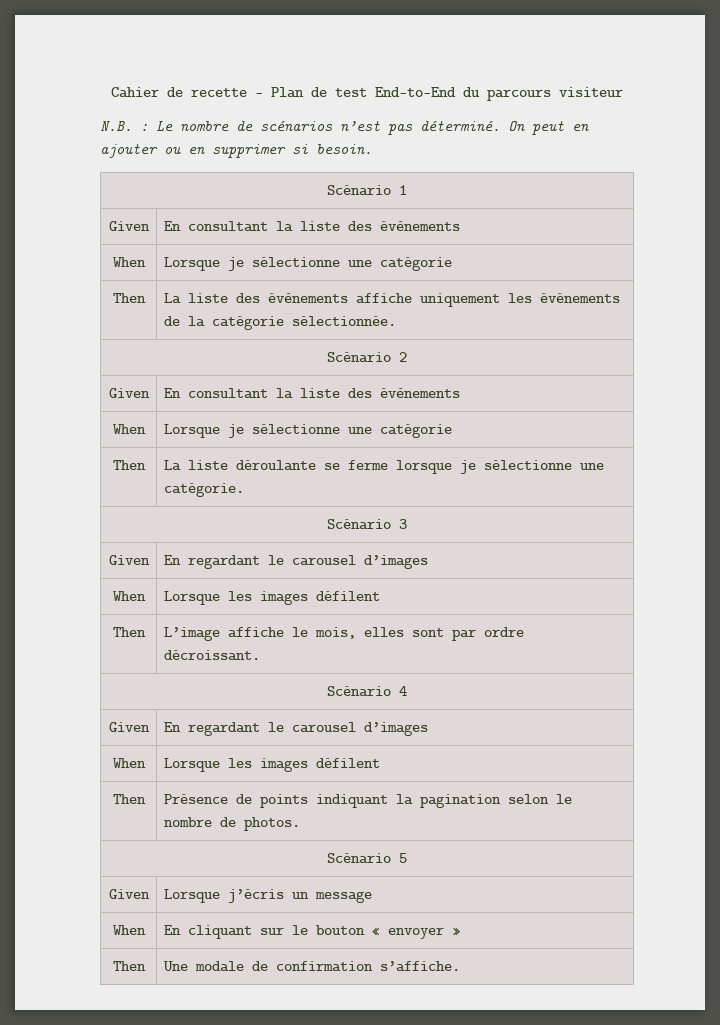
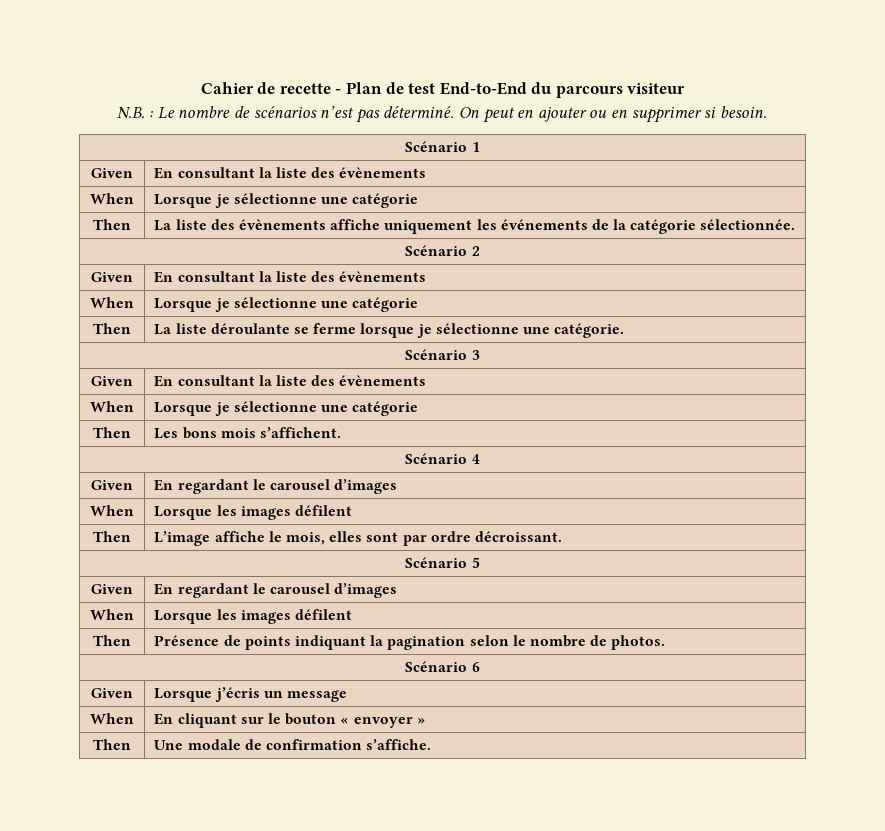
(407, 524) none -> [91,376,133,386] [154,375,427,387] [90,401,134,412] [154,401,419,416] [93,427,131,438] [154,427,342,439] [405,453,480,464] // Given | En consultant la liste des évènements // When | Lorsque je sélectionne une catégorie // Then | Les bons mois s’affichent. // Scénario 4
[399,686,407,696] 4 -> [471,557,480,568] 5
[399,853,407,863] 5 -> [471,662,480,672] 6

